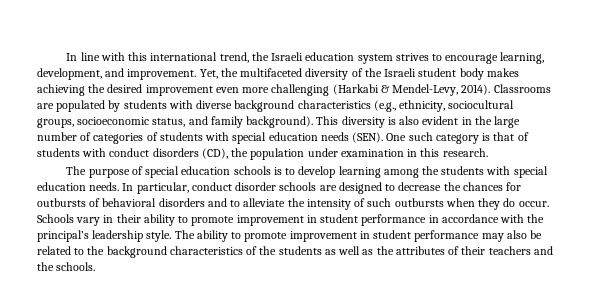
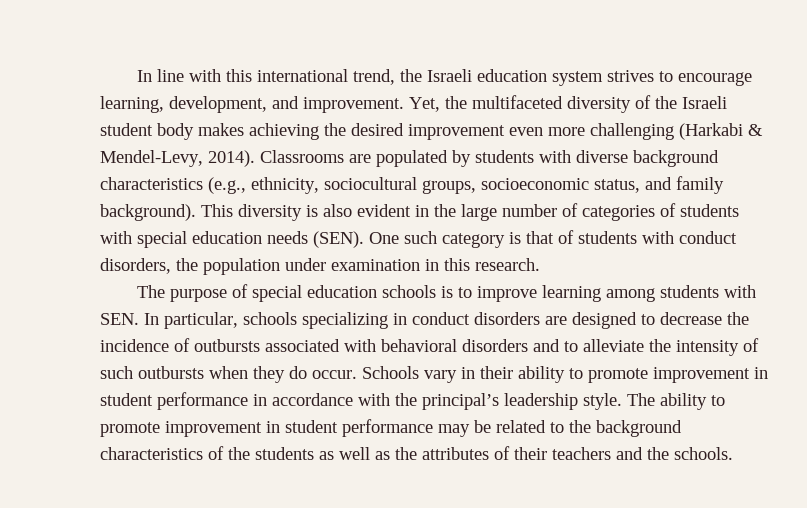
[152,148,228,159] disorders (CD), -> [100,258,171,274] disorders,
[298,166,336,178] develop -> [477,286,538,302] improve
[421,166,548,178] [37,182,317,194] the students with special education needs. In particular, conduct disorder schools -> [660,285,757,298] [100,312,540,329] students with SEN. In particular, schools specializing in conduct disorders
[462,182,522,191] [37,198,101,207] chances for outbursts of -> [100,338,376,352] incidence of outbursts associated with
[506,230,527,239] also -> (470, 430) none

